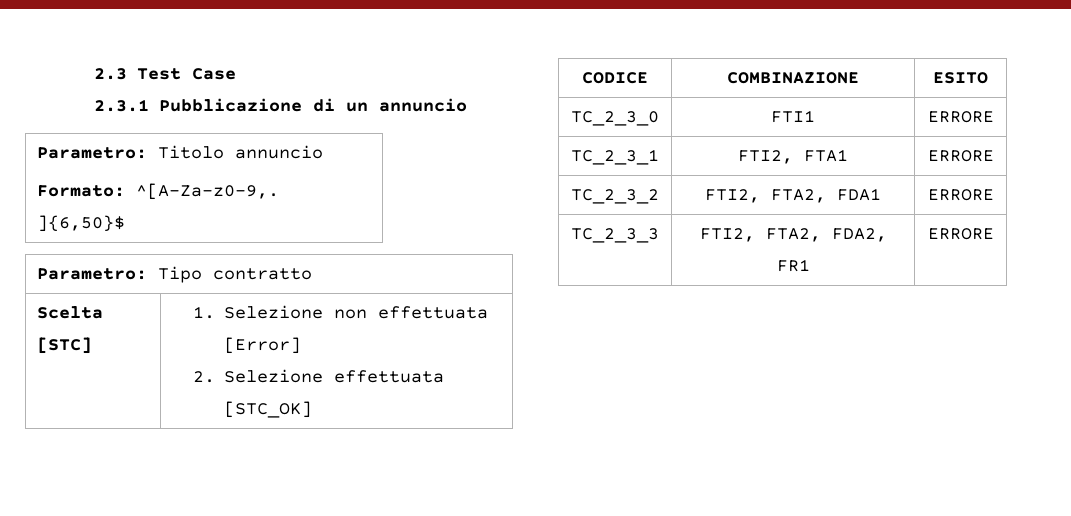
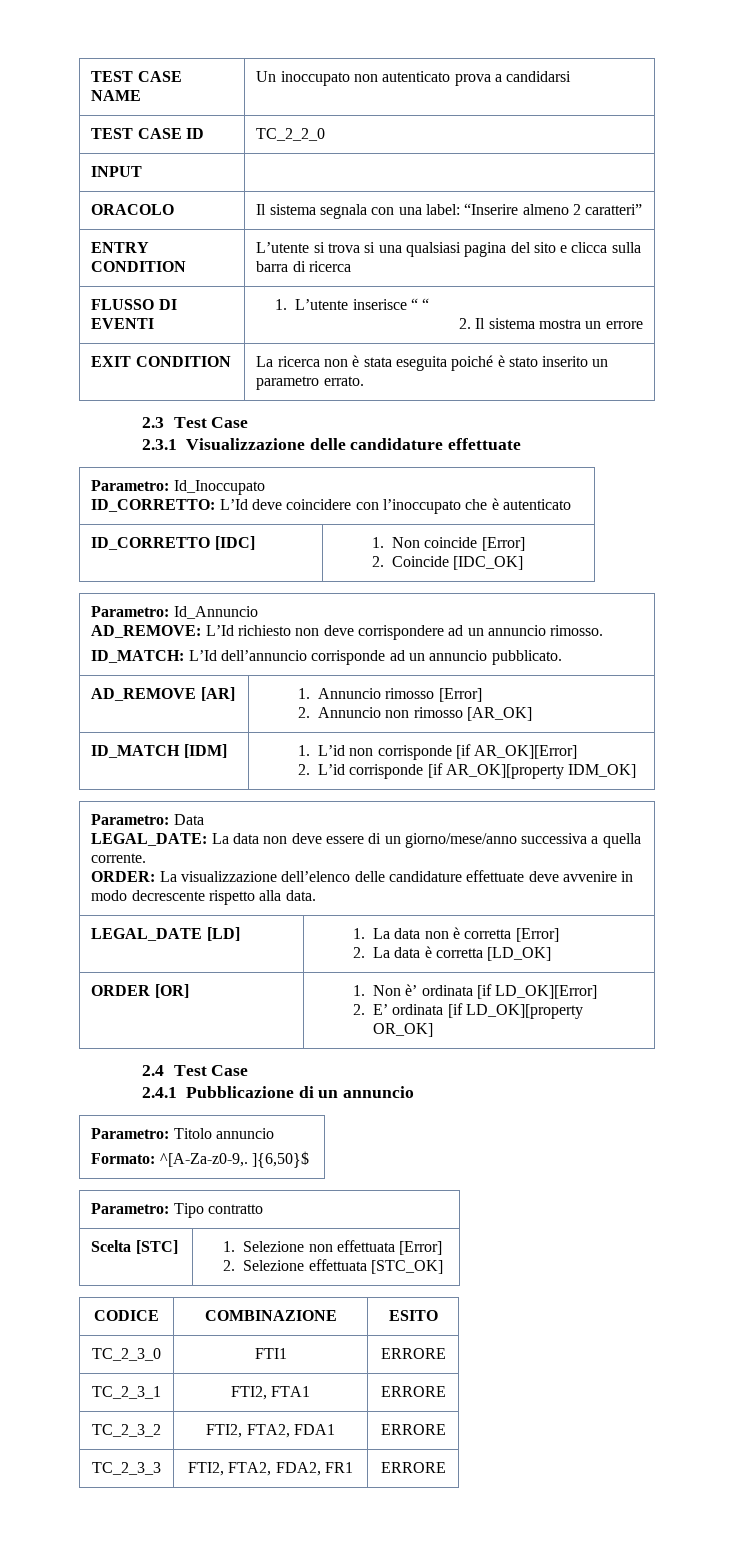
[94,68,236,80] [94,99,150,112] 2.3 Test Case // 2.3.1 -> [91,71,182,82] [91,90,142,101] [256,71,572,86] [91,128,204,139] [256,128,326,141] [91,166,143,177] [91,204,175,215] [256,203,643,219] [91,242,150,253] [91,261,187,272] [256,242,641,257] [256,261,351,272] [91,299,177,310] [91,318,155,329] [275,298,430,310] [459,318,643,329] [91,356,231,367] [256,355,609,371] [256,376,364,390] [142,417,249,428] [142,438,522,450] [91,480,265,495] [91,498,571,514] [91,536,255,550] [372,537,525,551] [372,556,524,570] [91,606,258,619] [91,625,604,640] [91,650,562,665] [91,687,235,701] [298,688,482,702] [298,707,533,721] [91,744,227,758] [298,744,578,760] [298,763,637,779] [91,814,204,825] [91,833,641,848] [91,853,147,863] [91,870,634,882] [91,890,316,905] [91,927,240,941] [353,927,559,942] [353,946,552,961] [91,984,189,998] [353,984,598,999] [353,1003,584,1019] [373,1023,434,1037] [142,1065,249,1076] [142,1087,178,1098] TEST CASE NAME | Un inoccupato non autenticato prova a candidarsi // TEST CASE ID | TC_2_2_0 // INPUT | // ORACOLO | Il sistema segnala con una label: “Inserire almeno 2 caratteri” // ENTRY CONDITION | L’utente si trova si una qualsiasi pagina del sito e clicca sulla barra di ricerca // FLUSSO DI EVENTI | 1. L’utente inserisce “ “ // 2. Il sistema mostra un errore // EXIT CONDITION | La ricerca non è stata eseguita poiché è stato inserito un parametro errato. // 2.3 Test Case // 2.3.1 Visualizzazione delle candidature effettuate // Parametro: Id_Inoccupato // ID_CORRETTO: L’Id deve coincidere con l’inoccupato che è autenticato // ID_CORRETTO [IDC] | 1. Non coincide [Error] // 2. Coincide [IDC_OK] // Parametro: Id_Annuncio // AD_REMOVE: L’Id richiesto non deve corrispondere ad un annuncio rimosso. // ID_MATCH: L’Id dell’annuncio corrisponde ad un annuncio pubblicato. // AD_REMOVE [AR] | 1. Annuncio rimosso [Error] // 2. Annuncio non rimosso [AR_OK] // ID_MATCH [IDM] | 1. L’id non corrisponde [if AR_OK][Error] // 2. L’id corrisponde [if AR_OK][property IDM_OK] // Parametro: Data // LEGAL_DATE: La data non deve essere di un giorno/mese/anno successiva a quella corrente. // ORDER: La visualizzazione dell’elenco delle candidature effettuate deve avvenire in modo decrescente rispetto alla data. // LEGAL_DATE [LD] | 1. La data non è corretta [Error] // 2. La data è corretta [LD_OK] // ORDER [OR] | 1. Non è’ ordinata [if LD_OK][Error] // 2. E’ ordinata [if LD_OK][property OR_OK] // 2.4 Test Case // 2.4.1

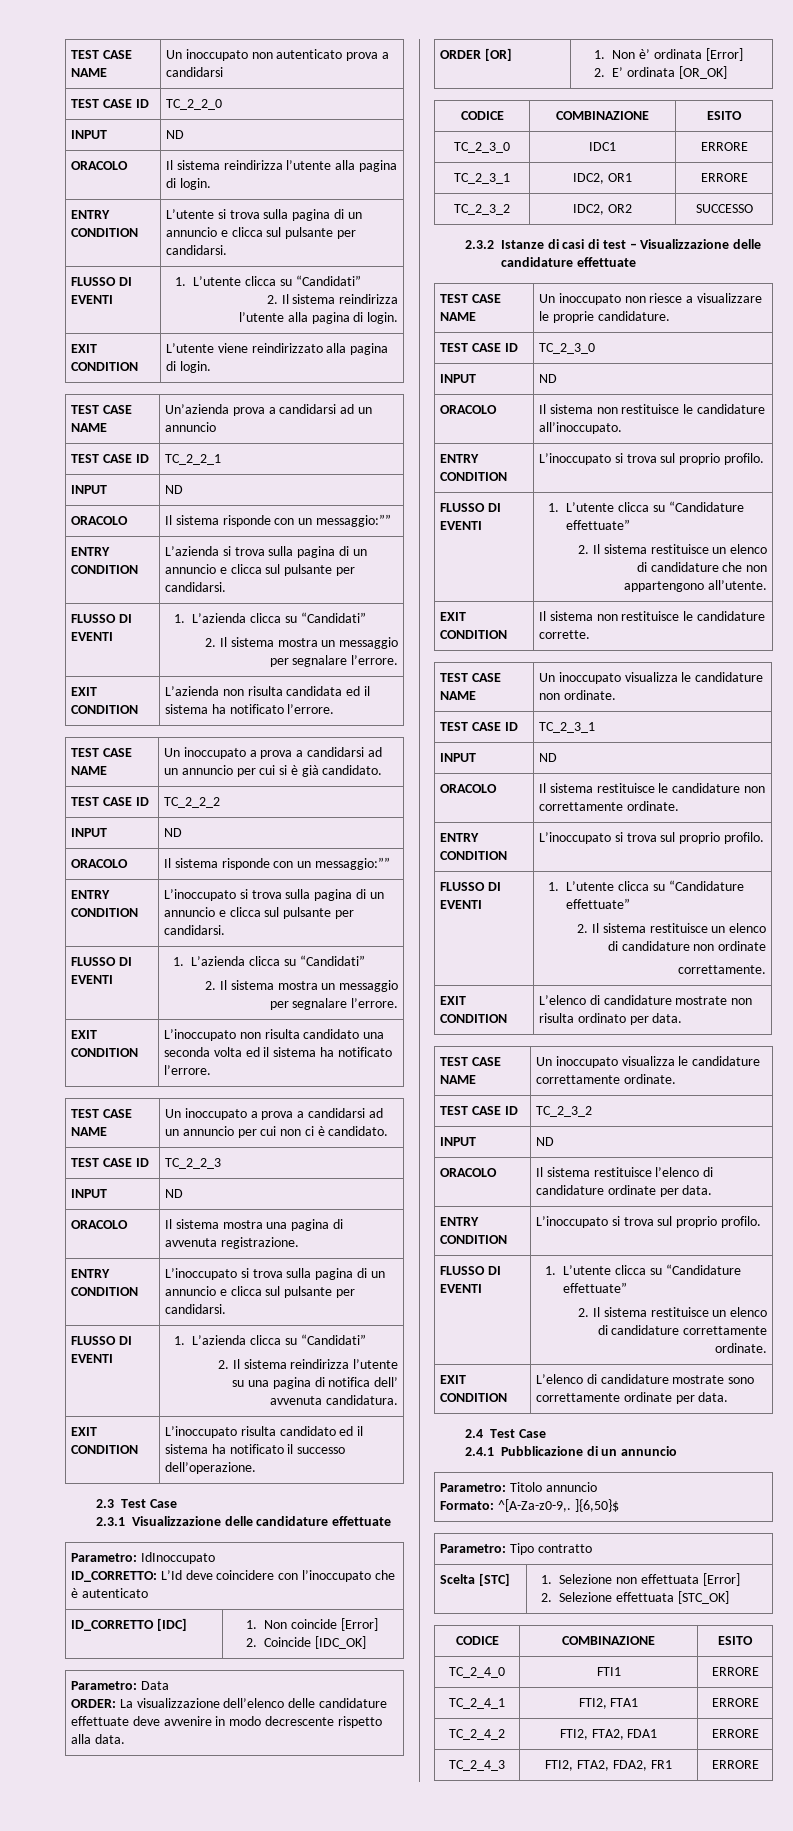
[91,204,175,215] [256,203,643,219] // ORACOLO | Il sistema segnala con una label: “Inserire almeno 2 caratteri” -> [165,130,184,139] [70,161,128,170] [165,160,397,172] [165,178,211,190] ND // ORACOLO | Il sistema reindirizza l’utente alla pagina di login.
[364,242,641,257] [256,261,351,272] [91,299,177,310] [91,318,155,329] [275,298,430,310] [459,318,643,329] [91,356,231,367] [256,355,609,371] [256,376,364,390] si una qualsiasi pagina del sito e clicca sulla barra di ricerca // FLUSSO DI EVENTI | 1. L’utente inserisce “ “ // 2. Il sistema mostra un errore // EXIT CONDITION | La ricerca non è stata eseguita poiché è stato inserito un parametro errato. -> [263,209,362,221] [165,227,356,239] [165,245,227,255] [70,277,132,286] [70,295,113,304] [175,275,361,286] [266,294,399,304] [238,312,399,324] [70,344,97,353] [70,362,138,371] [165,343,389,355] [165,361,211,373] [70,405,132,414] [70,423,107,432] [164,404,372,416] [164,422,216,432] [70,454,149,463] [164,454,221,465] [70,485,107,494] [164,485,183,494] [70,516,128,525] [164,514,391,527] [70,547,110,556] [70,565,138,574] [164,546,367,558] [164,564,355,576] [164,582,226,592] [70,614,132,623] [70,632,113,641] [174,612,366,623] [205,637,399,649] [269,655,399,667] [70,687,97,696] [70,705,138,714] [164,686,370,696] [164,704,335,714] [70,748,132,757] [70,766,107,775] [163,747,382,759] [163,765,383,777] [70,797,149,806] [163,797,220,808] [70,828,107,837] [163,828,182,837] [70,859,128,868] [163,857,390,870] [70,890,110,899] [70,908,138,917] [163,889,384,901] [163,907,354,919] [163,925,225,935] [70,957,132,966] [70,975,113,984] [173,955,365,966] [205,980,399,992] [269,998,399,1010] [70,1030,97,1039] [70,1048,138,1057] [163,1029,385,1041] [163,1047,392,1057] [163,1065,211,1075] [70,1109,132,1118] [70,1127,107,1136] [164,1108,383,1120] [164,1126,389,1138] [70,1158,149,1167] [164,1158,221,1169] [70,1189,107,1198] [164,1189,183,1198] [70,1220,128,1229] [164,1219,343,1231] [164,1237,299,1249] [70,1269,110,1278] [70,1287,138,1296] [164,1268,385,1280] [164,1286,355,1298] [164,1304,226,1314] [70,1336,132,1345] [70,1354,113,1363] [174,1334,366,1345] [217,1359,399,1369] [232,1377,399,1389] [270,1395,399,1405] [70,1427,97,1436] [70,1445,138,1454] [164,1426,364,1438] [164,1444,346,1454] [164,1462,256,1474] sulla pagina di un annuncio e clicca sul pulsante per candidarsi. // FLUSSO DI EVENTI | 1. L’utente clicca su “Candidati” // 2. Il sistema reindirizza // l’utente alla pagina di login. // EXIT CONDITION | L’utente viene reindirizzato alla pagina di login. // TEST CASE NAME | Un’azienda prova a candidarsi ad un annuncio // TEST CASE ID | TC_2_2_1 // INPUT | ND // ORACOLO | Il sistema risponde con un messaggio:”” // ENTRY CONDITION | L’azienda si trova sulla pagina di un annuncio e clicca sul pulsante per candidarsi. // FLUSSO DI EVENTI | 1. L’azienda clicca su “Candidati” // 2. Il sistema mostra un messaggio // per segnalare l’errore. // EXIT CONDITION | L’azienda non risulta candidata ed il sistema ha notificato l’errore. // TEST CASE NAME | Un inoccupato a prova a candidarsi ad un annuncio per cui si è già candidato. // TEST CASE ID | TC_2_2_2 // INPUT | ND // ORACOLO | Il sistema risponde con un messaggio:”” // ENTRY CONDITION | L’inoccupato si trova sulla pagina di un annuncio e clicca sul pulsante per candidarsi. // FLUSSO DI EVENTI | 1. L’azienda clicca su “Candidati” // 2. Il sistema mostra un messaggio // per segnalare l’errore. // EXIT CONDITION | L’inoccupato non risulta candidato una seconda volta ed il sistema ha notificato l’errore. // TEST CASE NAME | Un inoccupato a prova a candidarsi ad un annuncio per cui non ci è candidato. // TEST CASE ID | TC_2_2_3 // INPUT | ND // ORACOLO | Il sistema mostra una pagina di avvenuta registrazione. // ENTRY CONDITION | L’inoccupato si trova sulla pagina di un annuncio e clicca sul pulsante per candidarsi. // FLUSSO DI EVENTI | 1. L’azienda clicca su “Candidati” // 2. Il sistema reindirizza l’utente // su una pagina di notifica dell’ // avvenuta candidatura. // EXIT CONDITION | L’inoccupato risulta candidato ed il sistema ha notificato il successo dell’operazione.
[173,480,265,495] Id_Inoccupato -> [140,1552,215,1564] IdInoccupato
[173,606,258,619] [91,625,604,640] [91,650,562,665] [91,687,235,701] [298,688,482,702] [298,707,533,721] [91,744,227,758] [298,744,578,760] [298,763,637,779] [91,814,204,825] [91,833,641,848] [91,853,147,863] Id_Annuncio // AD_REMOVE: L’Id richiesto non deve corrispondere ad un annuncio rimosso. // ID_MATCH: L’Id dell’annuncio corrisponde ad un annuncio pubblicato. // AD_REMOVE [AR] | 1. Annuncio rimosso [Error] // 2. Annuncio non rimosso [AR_OK] // ID_MATCH [IDM] | 1. L’id non corrisponde [if AR_OK][Error] // 2. L’id corrisponde [if AR_OK][property IDM_OK] // Parametro: Data // LEGAL_DATE: La data non deve essere di un giorno/mese/anno successiva a quella corrente. -> [140,1681,169,1690] Data
[91,927,240,941] [353,927,559,942] [353,946,552,961] // LEGAL_DATE [LD] | 1. La data non è corretta [Error] // 2. La data è corretta [LD_OK] -> (125, 1739) none
[477,984,598,999] [if LD_OK][Error] -> [705,48,743,61] [Error]
[447,1003,584,1019] [373,1023,434,1037] [if LD_OK][property OR_OK] -> [678,66,727,79] [460,111,504,120] [556,111,649,120] [707,111,742,120] [454,142,510,153] [589,142,616,151] [700,142,748,151] [454,173,510,184] [573,173,632,184] [700,173,748,182] [454,204,510,215] [573,204,632,215] [695,204,753,213] [464,239,762,249] [500,257,636,267] [439,294,501,303] [439,312,476,321] [538,293,762,305] [538,311,670,323] [439,343,518,352] [538,343,595,354] [439,374,476,383] [538,374,557,383] [439,405,497,414] [538,404,765,414] [538,422,622,434] [439,454,479,463] [439,472,507,481] [538,453,764,465] [439,503,501,512] [439,521,482,530] [548,501,744,512] [566,519,631,530] [578,544,768,554] [636,562,768,572] [624,580,768,592] [439,612,466,621] [439,630,507,639] [538,611,765,621] [538,630,590,639] [439,673,501,682] [439,691,476,700] [538,672,764,684] [538,690,616,700] [439,722,518,731] [538,722,595,733] [439,753,476,762] [538,753,557,762] [439,784,497,793] [538,783,765,793] [538,801,679,811] [439,833,479,842] [439,851,507,860] [538,832,764,844] [439,882,501,891] [439,900,482,909] [548,880,744,891] [566,898,631,909] [577,923,767,933] [607,941,767,951] [678,965,767,974] [439,996,466,1005] [439,1014,507,1023] [538,995,753,1005] [538,1013,683,1025] [439,1057,501,1066] [439,1075,476,1084] [535,1056,761,1068] [535,1074,676,1084] [439,1106,518,1115] [535,1106,592,1117] [439,1137,476,1146] [535,1137,554,1146] [439,1168,497,1177] [535,1167,714,1177] [535,1185,713,1197] [439,1217,479,1226] [439,1235,507,1244] [535,1216,761,1228] [439,1266,501,1275] [439,1284,482,1293] [545,1264,741,1275] [563,1282,628,1293] [578,1307,768,1317] [597,1325,768,1335] [715,1343,768,1353] [439,1375,466,1384] [439,1393,507,1402] [535,1374,755,1384] [535,1392,729,1404] [OR_OK] // CODICE | COMBINAZIONE | ESITO // TC_2_3_0 | IDC1 | ERRORE // TC_2_3_1 | IDC2, OR1 | ERRORE // TC_2_3_2 | IDC2, OR2 | SUCCESSO // 2.3.2 Istanze di casi di test – Visualizzazione delle candidature effettuate // TEST CASE NAME | Un inoccupato non riesce a visualizzare le proprie candidature. // TEST CASE ID | TC_2_3_0 // INPUT | ND // ORACOLO | Il sistema non restituisce le candidature all’inoccupato. // ENTRY CONDITION | L’inoccupato si trova sul proprio profilo. // FLUSSO DI EVENTI | 1. L’utente clicca su “Candidature effettuate” // 2. Il sistema restituisce un elenco // di candidature che non // appartengono all’utente. // EXIT CONDITION | Il sistema non restituisce le candidature corrette. // TEST CASE NAME | Un inoccupato visualizza le candidature non ordinate. // TEST CASE ID | TC_2_3_1 // INPUT | ND // ORACOLO | Il sistema restituisce le candidature non correttamente ordinate. // ENTRY CONDITION | L’inoccupato si trova sul proprio profilo. // FLUSSO DI EVENTI | 1. L’utente clicca su “Candidature effettuate” // 2. Il sistema restituisce un elenco // di candidature non ordinate // correttamente. // EXIT CONDITION | L’elenco di candidature mostrate non risulta ordinato per data. // TEST CASE NAME | Un inoccupato visualizza le candidature correttamente ordinate. // TEST CASE ID | TC_2_3_2 // INPUT | ND // ORACOLO | Il sistema restituisce l’elenco di candidature ordinate per data. // ENTRY CONDITION | L’inoccupato si trova sul proprio profilo. // FLUSSO DI EVENTI | 1. L’utente clicca su “Candidature effettuate” // 2. Il sistema restituisce un elenco // di candidature correttamente // ordinate. // EXIT CONDITION | L’elenco di candidature mostrate sono correttamente ordinate per data.
[92,1348,161,1361] TC_2_3_0 -> [449,1667,505,1678] TC_2_4_0
[92,1386,161,1399] TC_2_3_1 -> [449,1698,505,1709] TC_2_4_1
[92,1424,161,1437] TC_2_3_2 -> [449,1729,505,1740] TC_2_4_2
[92,1462,161,1475] TC_2_3_3 -> [449,1760,505,1771] TC_2_4_3

